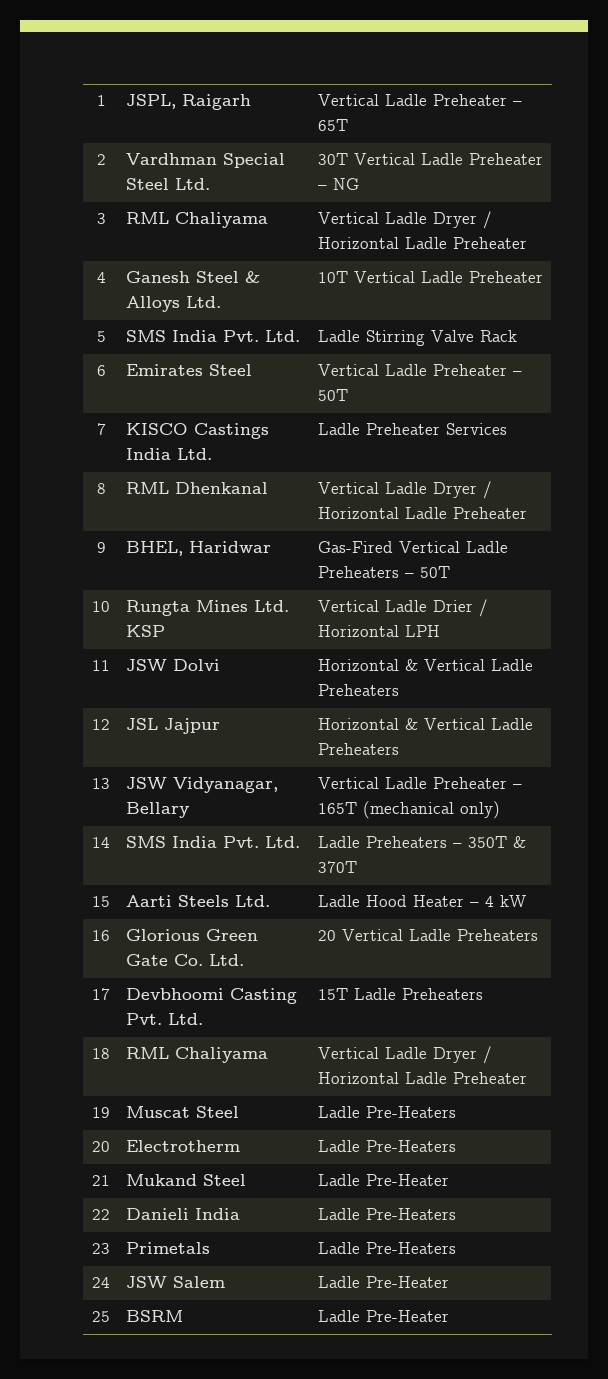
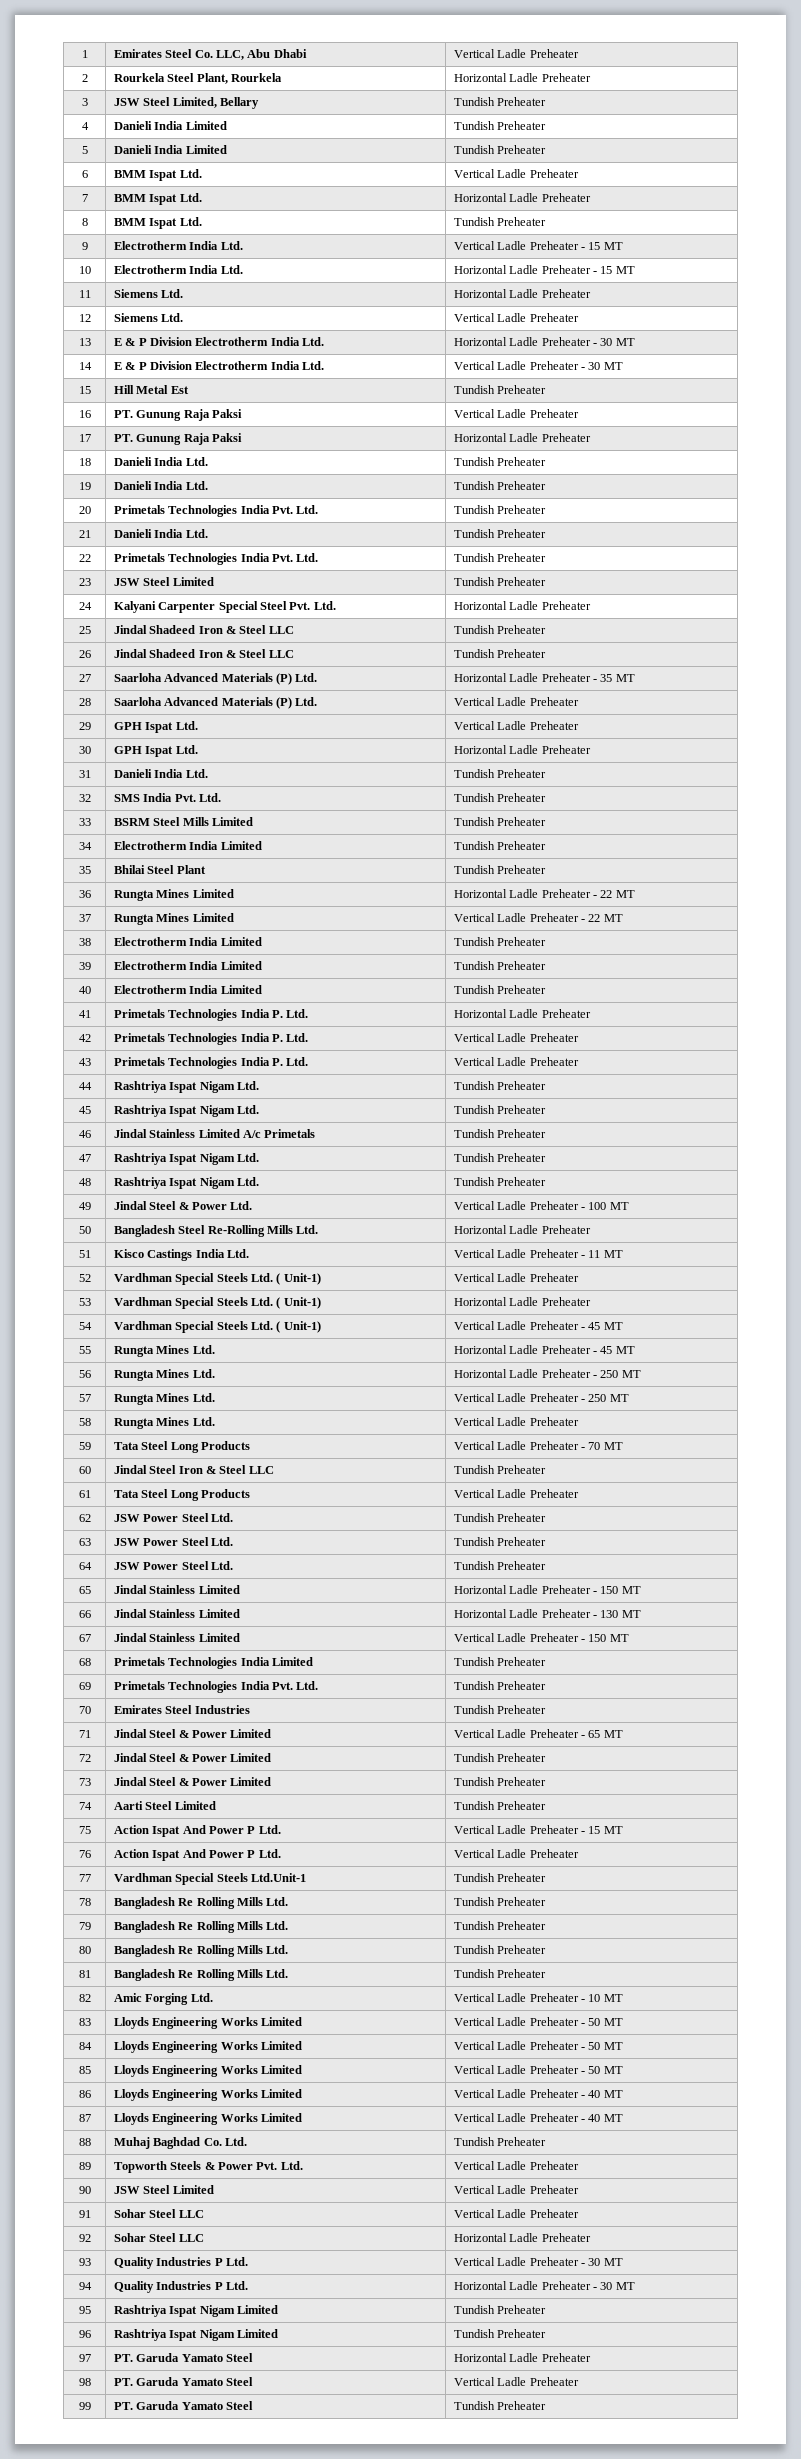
[126,94,252,110] [318,94,523,106] [318,119,349,131] [96,154,106,165] [126,153,286,168] [126,178,211,190] [318,153,544,165] [318,178,360,190] [96,213,106,224] [126,212,269,228] [318,211,493,229] [318,237,528,249] [96,272,106,283] [126,271,261,283] [126,296,222,312] [318,271,544,283] [96,331,106,342] [126,330,301,342] [318,330,518,346] [96,365,106,376] [126,364,253,376] [318,364,523,376] [318,389,349,401] [96,423,106,435] [126,423,270,439] [126,448,213,460] [318,423,508,435] [96,483,106,494] [126,482,269,494] [318,481,493,499] [318,507,528,519] [96,542,106,553] [126,541,272,556] [318,541,509,553] [318,566,451,578] [92,601,110,612] [126,600,290,616] [126,625,166,637] [318,599,489,617] [318,625,441,637] [92,660,110,671] [126,659,221,671] [318,659,534,671] [318,684,400,696] [92,719,110,730] [126,718,221,734] [318,718,534,730] [318,743,400,755] [92,778,110,789] [126,777,279,793] [126,802,190,818] [318,777,523,789] [318,801,501,819] [92,837,110,848] [126,836,301,848] [318,836,527,848] [318,861,358,873] [92,896,110,907] [126,895,271,907] [318,895,527,907] [92,930,110,941] [126,929,259,941] [126,954,245,966] [318,929,539,941] [92,988,110,1000] [126,988,298,1004] [126,1013,204,1025] [318,988,484,1000] [92,1048,110,1059] [126,1047,269,1063] [318,1046,493,1064] [318,1072,528,1084] [92,1107,110,1118] [126,1106,240,1118] [318,1106,457,1118] [92,1141,110,1152] [126,1140,241,1152] [318,1140,457,1152] [92,1175,110,1186] [126,1174,247,1186] [318,1174,450,1186] [92,1209,110,1220] [126,1208,241,1220] [318,1208,457,1220] [92,1243,110,1254] [126,1242,211,1254] [318,1242,457,1254] [92,1277,110,1288] [126,1276,226,1288] [318,1276,450,1288] [92,1311,110,1322] [126,1310,184,1322] [318,1310,450,1322] JSPL, Raigarh | Vertical Ladle Preheater – 65T // 2 | Vardhman Special Steel Ltd. | 30T Vertical Ladle Preheater – NG // 3 | RML Chaliyama | Vertical Ladle Dryer / Horizontal Ladle Preheater // 4 | Ganesh Steel & Alloys Ltd. | 10T Vertical Ladle Preheater // 5 | SMS India Pvt. Ltd. | Ladle Stirring Valve Rack // 6 | Emirates Steel | Vertical Ladle Preheater – 50T // 7 | KISCO Castings India Ltd. | Ladle Preheater Services // 8 | RML Dhenkanal | Vertical Ladle Dryer / Horizontal Ladle Preheater // 9 | BHEL, Haridwar | Gas-Fired Vertical Ladle Preheaters – 50T // 10 | Rungta Mines Ltd. KSP | Vertical Ladle Drier / Horizontal LPH // 11 | JSW Dolvi | Horizontal & Vertical Ladle Preheaters // 12 | JSL Jajpur | Horizontal & Vertical Ladle Preheaters // 13 | JSW Vidyanagar, Bellary | Vertical Ladle Preheater – 165T (mechanical only) // 14 | SMS India Pvt. Ltd. | Ladle Preheaters – 350T & 370T // 15 | Aarti Steels Ltd. | Ladle Hood Heater – 4 kW // 16 | Glorious Green Gate Co. Ltd. | 20 Vertical Ladle Preheaters // 17 | Devbhoomi Casting Pvt. Ltd. | 15T Ladle Preheaters // 18 | RML Chaliyama | Vertical Ladle Dryer / Horizontal Ladle Preheater // 19 | Muscat Steel | Ladle Pre-Heaters // 20 | Electrotherm | Ladle Pre-Heaters // 21 | Mukand Steel | Ladle Pre-Heater // 22 | Danieli India | Ladle Pre-Heaters // 23 | Primetals | Ladle Pre-Heaters // 24 | JSW Salem | Ladle Pre-Heater // 25 | BSRM | Ladle Pre-Heater -> [113,49,307,60] [453,49,579,58] [81,74,88,82] [113,73,283,84] [453,73,591,82] [81,98,88,106] [113,97,260,109] [453,97,547,106] [81,122,89,130] [113,121,227,130] [453,121,547,130] [81,146,88,154] [113,145,227,154] [453,145,547,154] [81,170,88,178] [113,169,202,181] [453,169,579,178] [81,194,88,202] [113,193,202,205] [453,193,591,202] [81,218,88,226] [113,217,202,229] [453,217,547,226] [81,242,88,250] [113,241,243,250] [453,241,623,250] [78,266,91,274] [113,265,243,274] [453,265,635,274] [78,290,91,298] [113,289,184,298] [453,289,591,298] [78,314,91,322] [113,313,184,322] [453,313,579,322] [78,338,91,346] [113,337,325,346] [453,337,635,346] [78,362,92,370] [113,361,325,370] [453,361,623,370] [78,386,91,394] [113,385,189,394] [453,385,547,394] [78,410,91,418] [113,409,243,421] [453,409,579,418] [78,434,91,442] [113,433,243,445] [453,433,591,442] [78,458,91,466] [113,457,208,466] [453,457,547,466] [78,482,91,490] [113,481,208,490] [453,481,547,490] [78,506,91,514] [113,505,319,517] [453,505,547,514] [78,530,91,538] [113,529,208,538] [453,529,547,538] [78,554,91,562] [113,553,319,565] [453,553,547,562] [78,578,91,586] [113,577,214,586] [453,577,547,586] [78,602,92,610] [113,601,336,613] [453,601,591,610] [78,626,91,634] [113,625,294,634] [453,625,547,634] [78,650,91,658] [113,649,294,658] [453,649,547,658] [78,674,91,682] [113,673,318,685] [453,673,635,682] [78,698,91,706] [113,697,318,709] [453,697,579,706] [78,722,91,730] [113,721,198,733] [453,721,579,730] [78,746,91,754] [113,745,198,757] [453,745,591,754] [78,770,91,778] [113,769,208,778] [453,769,547,778] [78,794,91,802] [113,793,222,802] [453,793,547,802] [78,818,91,826] [113,817,254,826] [453,817,547,826] [78,842,92,850] [113,841,262,850] [453,841,547,850] [78,866,91,874] [113,865,206,874] [453,865,547,874] [78,890,91,898] [113,889,234,901] [453,889,635,898] [78,914,91,922] [113,913,234,925] [453,913,623,922] [78,938,91,946] [113,937,262,946] [453,937,547,946] [78,962,91,970] [113,961,262,970] [453,961,547,970] [78,986,91,994] [113,985,262,994] [453,985,547,994] [78,1010,91,1018] [113,1009,309,1021] [453,1009,591,1018] [78,1034,91,1042] [113,1033,309,1045] [453,1033,579,1042] [78,1058,91,1066] [113,1057,309,1069] [453,1057,579,1066] [78,1082,92,1090] [113,1081,260,1093] [453,1081,547,1090] [78,1106,91,1114] [113,1105,260,1117] [453,1105,547,1114] [78,1130,91,1138] [113,1129,316,1138] [453,1129,547,1138] [78,1154,91,1162] [113,1153,260,1165] [453,1153,547,1162] [78,1178,91,1186] [113,1177,260,1189] [453,1177,547,1186] [78,1202,91,1210] [113,1201,253,1210] [453,1201,629,1210] [78,1226,91,1234] [113,1225,319,1237] [453,1225,591,1234] [78,1250,91,1258] [113,1249,250,1261] [453,1249,623,1258] [78,1274,91,1282] [113,1273,321,1285] [453,1273,579,1282] [78,1298,91,1306] [113,1297,321,1309] [453,1297,591,1306] [78,1322,92,1330] [113,1321,321,1333] [453,1321,623,1330] [78,1346,91,1354] [113,1345,215,1357] [453,1345,635,1354] [78,1370,91,1378] [113,1369,215,1381] [453,1369,641,1378] [78,1394,91,1402] [113,1393,215,1405] [453,1393,629,1402] [78,1418,91,1426] [113,1417,215,1429] [453,1417,579,1426] [78,1442,91,1450] [113,1441,251,1453] [453,1441,623,1450] [78,1466,91,1474] [113,1465,274,1474] [453,1465,547,1474] [78,1490,91,1498] [113,1489,251,1501] [453,1489,579,1498] [78,1514,91,1522] [113,1513,234,1522] [453,1513,547,1522] [78,1538,91,1546] [113,1537,234,1546] [453,1537,547,1546] [78,1562,92,1570] [113,1561,234,1570] [453,1561,547,1570] [78,1586,91,1594] [113,1585,240,1594] [453,1585,641,1594] [78,1610,91,1618] [113,1609,240,1618] [453,1609,641,1618] [78,1634,91,1642] [113,1633,240,1642] [453,1633,629,1642] [78,1658,91,1666] [113,1657,314,1669] [453,1657,547,1666] [78,1682,91,1690] [113,1681,319,1693] [453,1681,547,1690] [78,1706,91,1714] [113,1705,250,1714] [453,1705,547,1714] [78,1730,91,1738] [113,1729,272,1738] [453,1729,623,1738] [78,1754,91,1762] [113,1753,272,1762] [453,1753,547,1762] [78,1778,91,1786] [113,1777,272,1786] [453,1777,547,1786] [78,1802,92,1810] [113,1801,216,1810] [453,1801,547,1810] [78,1826,91,1834] [113,1825,281,1837] [453,1825,623,1834] [78,1850,91,1858] [113,1849,281,1861] [453,1849,579,1858] [78,1874,91,1882] [113,1873,307,1885] [453,1873,547,1882] [78,1898,91,1906] [113,1897,289,1909] [453,1897,547,1906] [78,1922,91,1930] [113,1921,289,1933] [453,1921,547,1930] [78,1946,91,1954] [113,1945,289,1957] [453,1945,547,1954] [78,1970,91,1978] [113,1969,289,1981] [453,1969,547,1978] [78,1994,91,2002] [113,1993,213,2005] [453,1993,623,2002] [78,2018,91,2026] [113,2017,303,2029] [453,2017,623,2026] [78,2042,92,2050] [113,2041,303,2053] [453,2041,623,2050] [78,2066,91,2074] [113,2065,303,2077] [453,2065,623,2074] [78,2090,91,2098] [113,2089,303,2101] [453,2089,623,2098] [78,2114,91,2122] [113,2113,303,2125] [453,2113,623,2122] [78,2138,91,2146] [113,2137,248,2149] [453,2137,547,2146] [78,2162,91,2170] [113,2161,303,2173] [453,2161,579,2170] [78,2186,91,2194] [113,2185,214,2194] [453,2185,579,2194] [78,2210,91,2218] [113,2209,204,2218] [453,2209,579,2218] [78,2234,91,2242] [113,2233,204,2242] [453,2233,591,2242] [78,2258,91,2266] [113,2257,249,2269] [453,2257,623,2266] [78,2282,92,2290] [113,2281,249,2293] [453,2281,635,2290] [78,2306,91,2314] [113,2305,279,2317] [453,2305,547,2314] [78,2330,91,2338] [113,2329,279,2341] [453,2329,547,2338] [78,2354,91,2362] [113,2353,254,2362] [453,2353,591,2362] [78,2378,91,2386] [113,2377,254,2386] [453,2377,579,2386] [78,2402,91,2410] [113,2401,254,2410] [453,2401,547,2410] Emirates Steel Co. LLC, Abu Dhabi | Vertical Ladle Preheater // 2 | Rourkela Steel Plant, Rourkela | Horizontal Ladle Preheater // 3 | JSW Steel Limited, Bellary | Tundish Preheater // 4 | Danieli India Limited | Tundish Preheater // 5 | Danieli India Limited | Tundish Preheater // 6 | BMM Ispat Ltd. | Vertical Ladle Preheater // 7 | BMM Ispat Ltd. | Horizontal Ladle Preheater // 8 | BMM Ispat Ltd. | Tundish Preheater // 9 | Electrotherm India Ltd. | Vertical Ladle Preheater - 15 MT // 10 | Electrotherm India Ltd. | Horizontal Ladle Preheater - 15 MT // 11 | Siemens Ltd. | Horizontal Ladle Preheater // 12 | Siemens Ltd. | Vertical Ladle Preheater // 13 | E & P Division Electrotherm India Ltd. | Horizontal Ladle Preheater - 30 MT // 14 | E & P Division Electrotherm India Ltd. | Vertical Ladle Preheater - 30 MT // 15 | Hill Metal Est | Tundish Preheater // 16 | PT. Gunung Raja Paksi | Vertical Ladle Preheater // 17 | PT. Gunung Raja Paksi | Horizontal Ladle Preheater // 18 | Danieli India Ltd. | Tundish Preheater // 19 | Danieli India Ltd. | Tundish Preheater // 20 | Primetals Technologies India Pvt. Ltd. | Tundish Preheater // 21 | Danieli India Ltd. | Tundish Preheater // 22 | Primetals Technologies India Pvt. Ltd. | Tundish Preheater // 23 | JSW Steel Limited | Tundish Preheater // 24 | Kalyani Carpenter Special Steel Pvt. Ltd. | Horizontal Ladle Preheater // 25 | Jindal Shadeed Iron & Steel LLC | Tundish Preheater // 26 | Jindal Shadeed Iron & Steel LLC | Tundish Preheater // 27 | Saarloha Advanced Materials (P) Ltd. | Horizontal Ladle Preheater - 35 MT // 28 | Saarloha Advanced Materials (P) Ltd. | Vertical Ladle Preheater // 29 | GPH Ispat Ltd. | Vertical Ladle Preheater // 30 | GPH Ispat Ltd. | Horizontal Ladle Preheater // 31 | Danieli India Ltd. | Tundish Preheater // 32 | SMS India Pvt. Ltd. | Tundish Preheater // 33 | BSRM Steel Mills Limited | Tundish Preheater // 34 | Electrotherm India Limited | Tundish Preheater // 35 | Bhilai Steel Plant | Tundish Preheater // 36 | Rungta Mines Limited | Horizontal Ladle Preheater - 22 MT // 37 | Rungta Mines Limited | Vertical Ladle Preheater - 22 MT // 38 | Electrotherm India Limited | Tundish Preheater // 39 | Electrotherm India Limited | Tundish Preheater // 40 | Electrotherm India Limited | Tundish Preheater // 41 | Primetals Technologies India P. Ltd. | Horizontal Ladle Preheater // 42 | Primetals Technologies India P. Ltd. | Vertical Ladle Preheater // 43 | Primetals Technologies India P. Ltd. | Vertical Ladle Preheater // 44 | Rashtriya Ispat Nigam Ltd. | Tundish Preheater // 45 | Rashtriya Ispat Nigam Ltd. | Tundish Preheater // 46 | Jindal Stainless Limited A/c Primetals | Tundish Preheater // 47 | Rashtriya Ispat Nigam Ltd. | Tundish Preheater // 48 | Rashtriya Ispat Nigam Ltd. | Tundish Preheater // 49 | Jindal Steel & Power Ltd. | Vertical Ladle Preheater - 100 MT // 50 | Bangladesh Steel Re-Rolling Mills Ltd. | Horizontal Ladle Preheater // 51 | Kisco Castings India Ltd. | Vertical Ladle Preheater - 11 MT // 52 | Vardhman Special Steels Ltd. ( Unit-1) | Vertical Ladle Preheater // 53 | Vardhman Special Steels Ltd. ( Unit-1) | Horizontal Ladle Preheater // 54 | Vardhman Special Steels Ltd. ( Unit-1) | Vertical Ladle Preheater - 45 MT // 55 | Rungta Mines Ltd. | Horizontal Ladle Preheater - 45 MT // 56 | Rungta Mines Ltd. | Horizontal Ladle Preheater - 250 MT // 57 | Rungta Mines Ltd. | Vertical Ladle Preheater - 250 MT // 58 | Rungta Mines Ltd. | Vertical Ladle Preheater // 59 | Tata Steel Long Products | Vertical Ladle Preheater - 70 MT // 60 | Jindal Steel Iron & Steel LLC | Tundish Preheater // 61 | Tata Steel Long Products | Vertical Ladle Preheater // 62 | JSW Power Steel Ltd. | Tundish Preheater // 63 | JSW Power Steel Ltd. | Tundish Preheater // 64 | JSW Power Steel Ltd. | Tundish Preheater // 65 | Jindal Stainless Limited | Horizontal Ladle Preheater - 150 MT // 66 | Jindal Stainless Limited | Horizontal Ladle Preheater - 130 MT // 67 | Jindal Stainless Limited | Vertical Ladle Preheater - 150 MT // 68 | Primetals Technologies India Limited | Tundish Preheater // 69 | Primetals Technologies India Pvt. Ltd. | Tundish Preheater // 70 | Emirates Steel Industries | Tundish Preheater // 71 | Jindal Steel & Power Limited | Vertical Ladle Preheater - 65 MT // 72 | Jindal Steel & Power Limited | Tundish Preheater // 73 | Jindal Steel & Power Limited | Tundish Preheater // 74 | Aarti Steel Limited | Tundish Preheater // 75 | Action Ispat And Power P Ltd. | Vertical Ladle Preheater - 15 MT // 76 | Action Ispat And Power P Ltd. | Vertical Ladle Preheater // 77 | Vardhman Special Steels Ltd.Unit-1 | Tundish Preheater // 78 | Bangladesh Re Rolling Mills Ltd. | Tundish Preheater // 79 | Bangladesh Re Rolling Mills Ltd. | Tundish Preheater // 80 | Bangladesh Re Rolling Mills Ltd. | Tundish Preheater // 81 | Bangladesh Re Rolling Mills Ltd. | Tundish Preheater // 82 | Amic Forging Ltd. | Vertical Ladle Preheater - 10 MT // 83 | Lloyds Engineering Works Limited | Vertical Ladle Preheater - 50 MT // 84 | Lloyds Engineering Works Limited | Vertical Ladle Preheater - 50 MT // 85 | Lloyds Engineering Works Limited | Vertical Ladle Preheater - 50 MT // 86 | Lloyds Engineering Works Limited | Vertical Ladle Preheater - 40 MT // 87 | Lloyds Engineering Works Limited | Vertical Ladle Preheater - 40 MT // 88 | Muhaj Baghdad Co. Ltd. | Tundish Preheater // 89 | Topworth Steels & Power Pvt. Ltd. | Vertical Ladle Preheater // 90 | JSW Steel Limited | Vertical Ladle Preheater // 91 | Sohar Steel LLC | Vertical Ladle Preheater // 92 | Sohar Steel LLC | Horizontal Ladle Preheater // 93 | Quality Industries P Ltd. | Vertical Ladle Preheater - 30 MT // 94 | Quality Industries P Ltd. | Horizontal Ladle Preheater - 30 MT // 95 | Rashtriya Ispat Nigam Limited | Tundish Preheater // 96 | Rashtriya Ispat Nigam Limited | Tundish Preheater // 97 | PT. Garuda Yamato Steel | Horizontal Ladle Preheater // 98 | PT. Garuda Yamato Steel | Vertical Ladle Preheater // 99 | PT. Garuda Yamato Steel | Tundish Preheater

